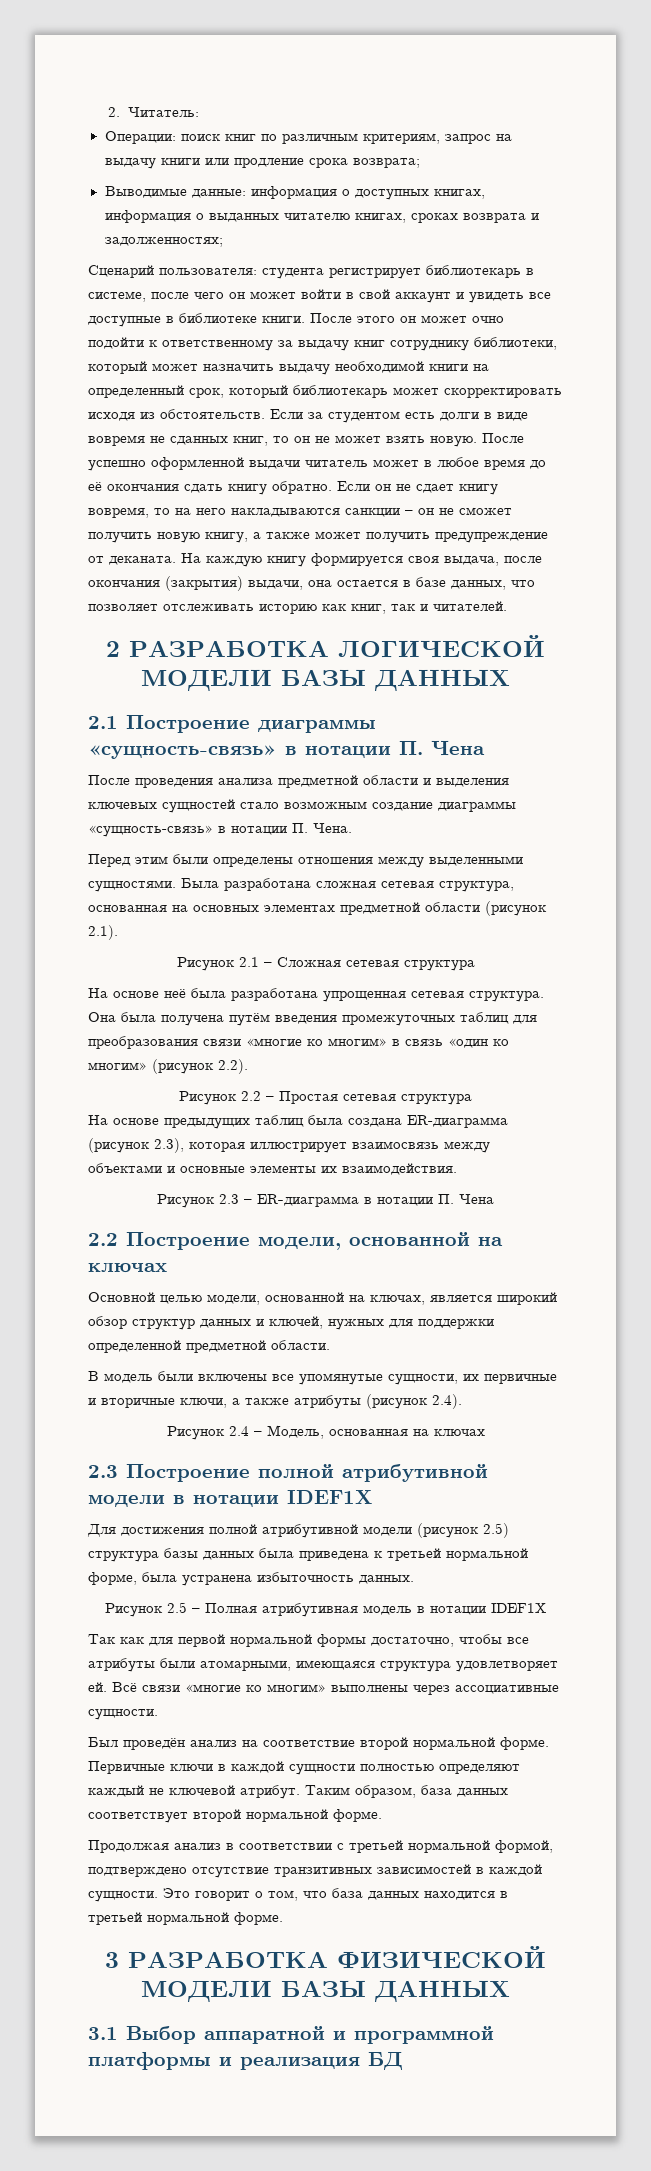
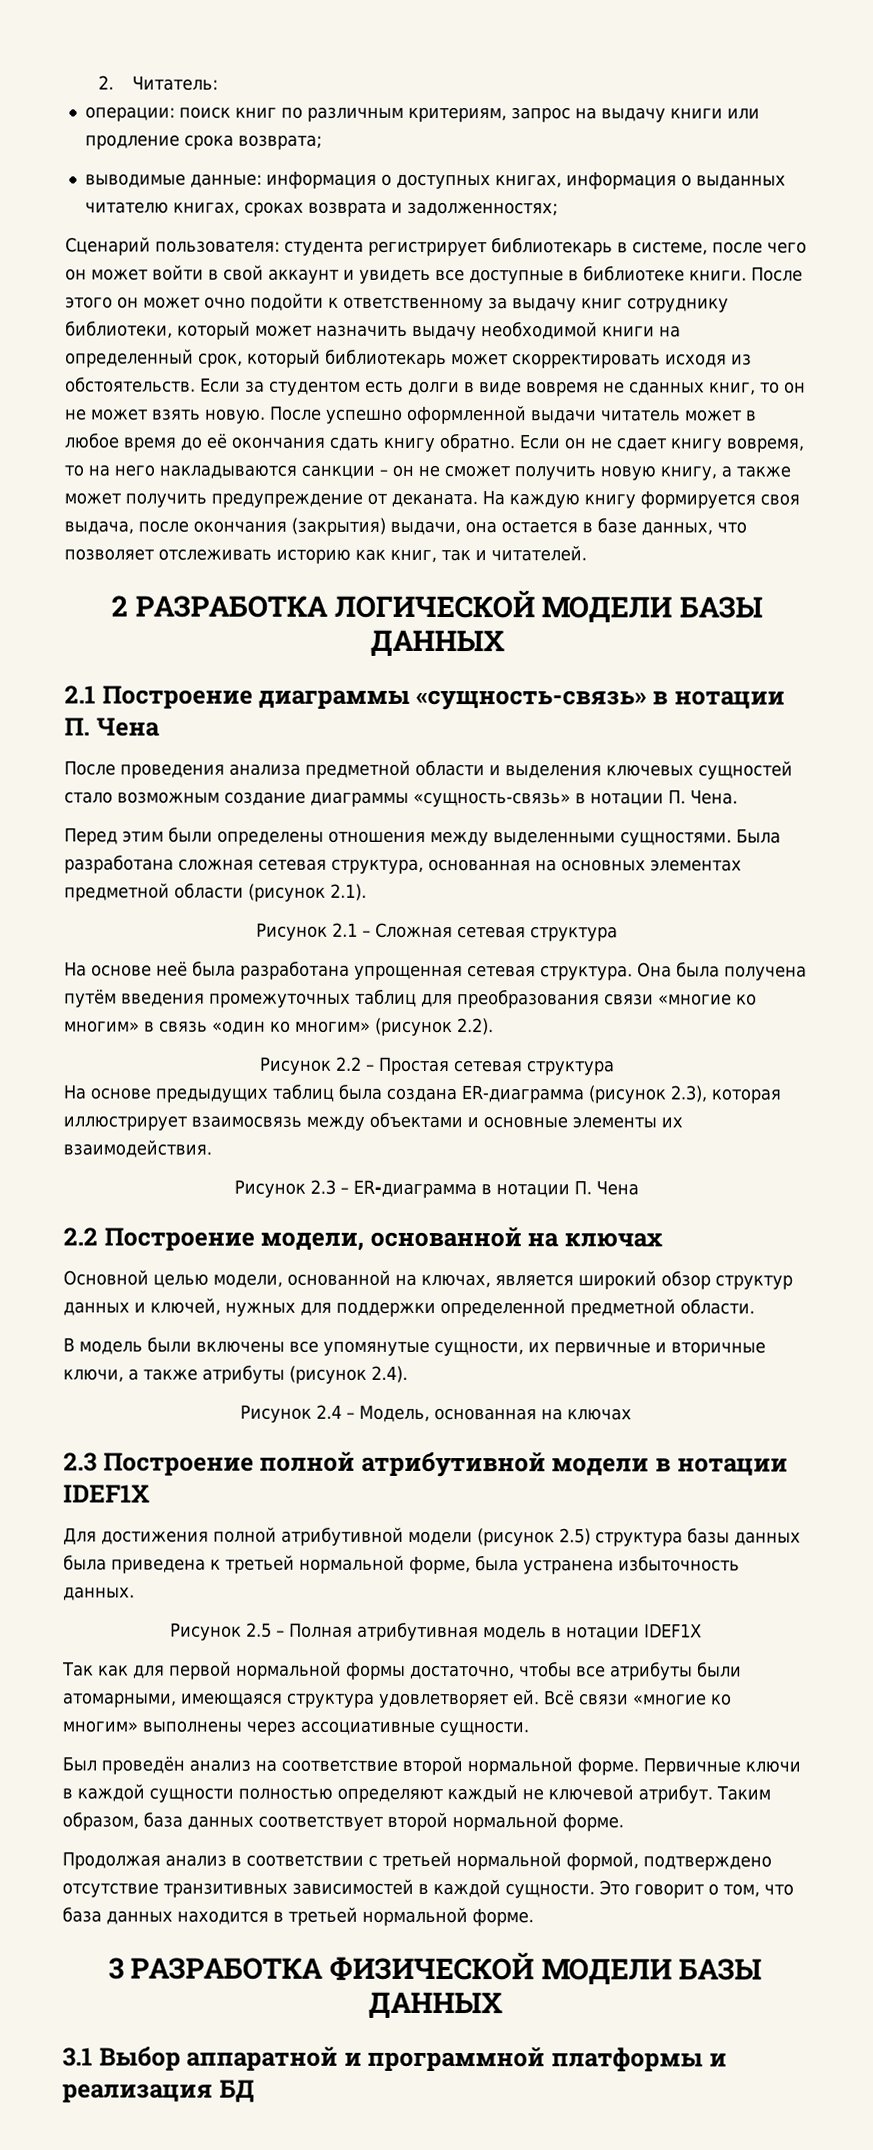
[104,131,176,144] Операции: -> [84,106,175,122] операции:
[104,186,187,198] Выводимые -> [84,173,186,188] выводимые

